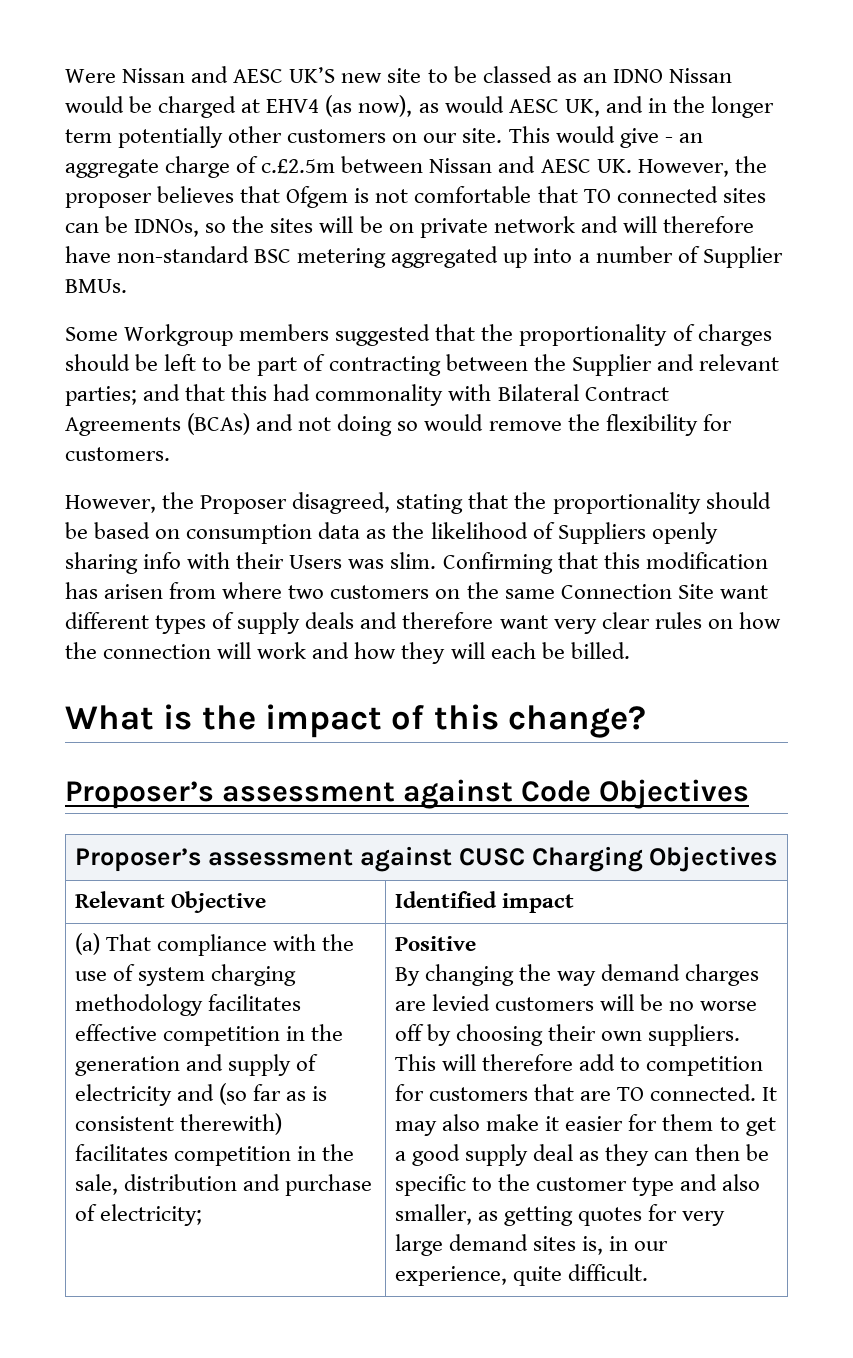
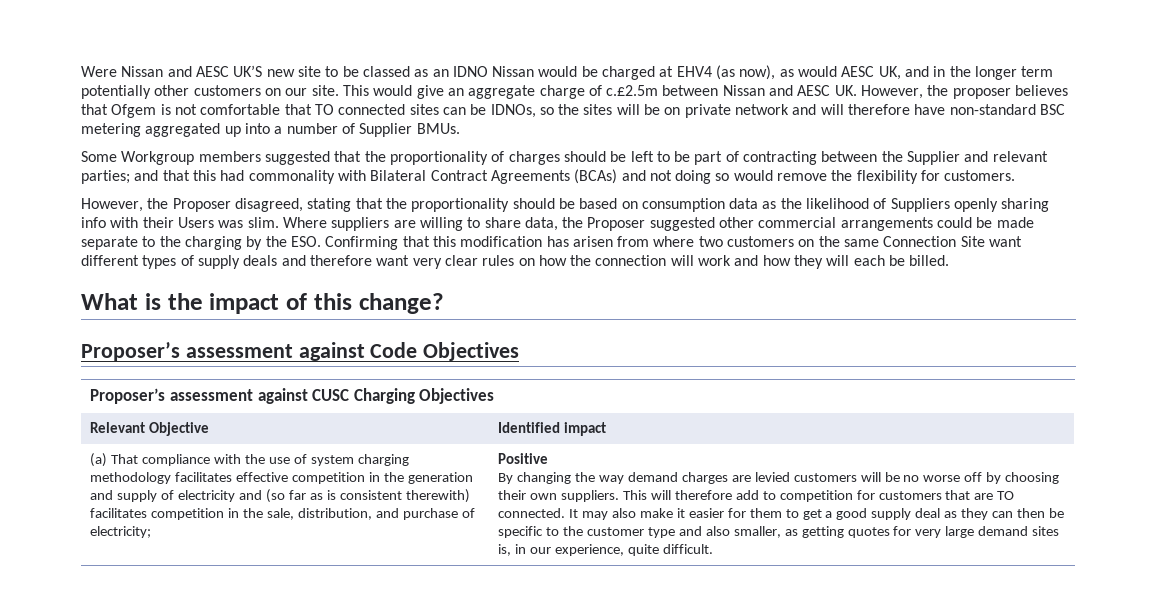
[664,137,673,143] - -> (444, 92) none
(437, 560) none -> [282,217,1034,231] [81,236,321,250] Where suppliers are willing to share data, the Proposer suggested other commercial arrangements could be made separate to the charging by the ESO.
[124,1174,238,1191] distribution -> [297,508,372,520] distribution,

